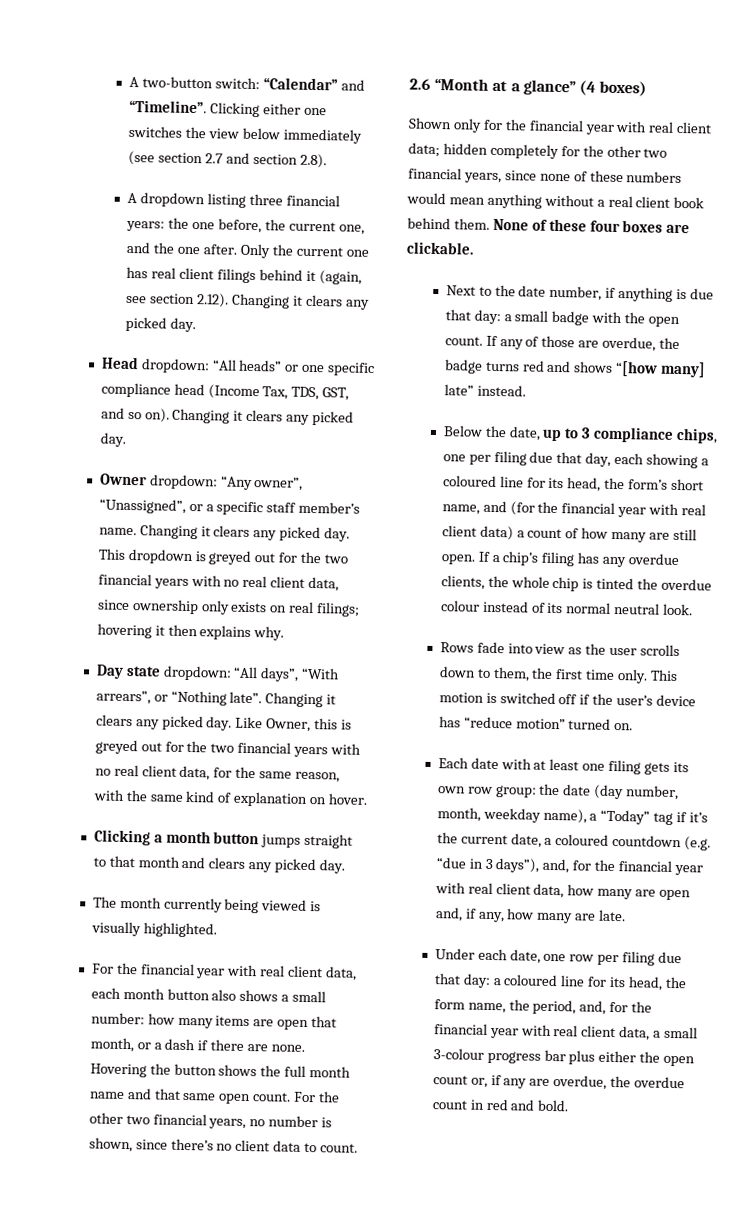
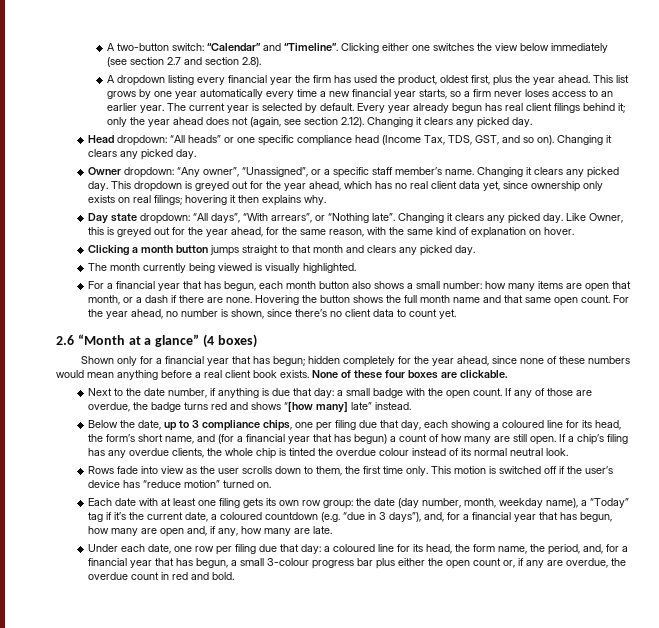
[249,193,341,207] [126,217,365,235] [126,241,369,259] three financial years: the one before, the current one, and the one after. Only the current one -> [197,75,630,86] [107,89,614,99] [107,103,483,113] every financial year the firm has used the product, oldest first, plus the year ahead. This list grows by one year automatically every time a new financial year starts, so a firm never loses access to an earlier year. The current year is selected by default. Every year already begun
[306,270,317,282] it -> [618,103,626,113] [107,117,249,127] it; only the year ahead does not
[324,554,349,564] [97,573,340,592] two financial years with no real client data, -> [283,181,500,191] year ahead, which has no real client data yet,
[210,741,362,758] [94,764,211,781] two financial years with no real client data, -> [205,227,263,237] year ahead,
[116,962,358,981] the financial year with real client data, -> [106,281,256,291] a financial year that has begun,
[88,1112,247,1130] other two financial years, -> [105,309,163,319] year ahead,
[320,1143,359,1153] count. -> [408,309,456,319] count yet.
[504,119,713,135] [408,142,668,159] [408,167,502,184] the financial year with real client data; hidden completely for the other two financial years, -> [156,356,490,367] a financial year that has begun; hidden completely for the year ahead,
[543,194,594,207] without -> [161,370,192,378] before
[407,217,490,230] behind them. -> [280,370,309,378] exists.
[537,501,707,518] [441,525,514,541] the financial year with real client data) -> [236,434,387,444] a financial year that has begun)
[594,859,704,876] [434,882,565,899] the financial year with real client data, -> [462,512,612,522] a financial year that has begun,
[631,1001,653,1013] [433,1023,651,1041] the financial year with real client data, -> [621,546,628,552] [87,558,228,568] a financial year that has begun,

